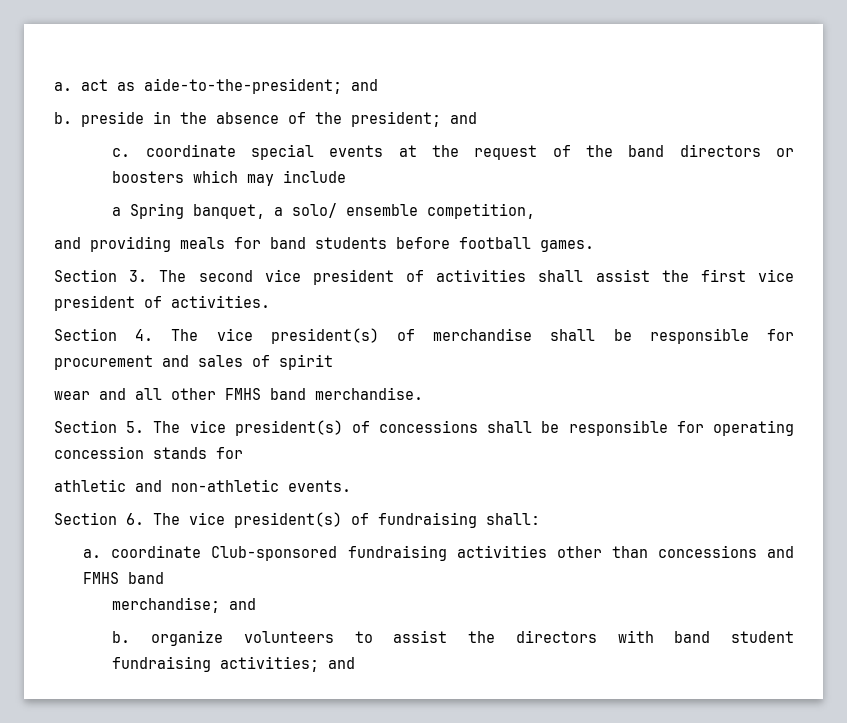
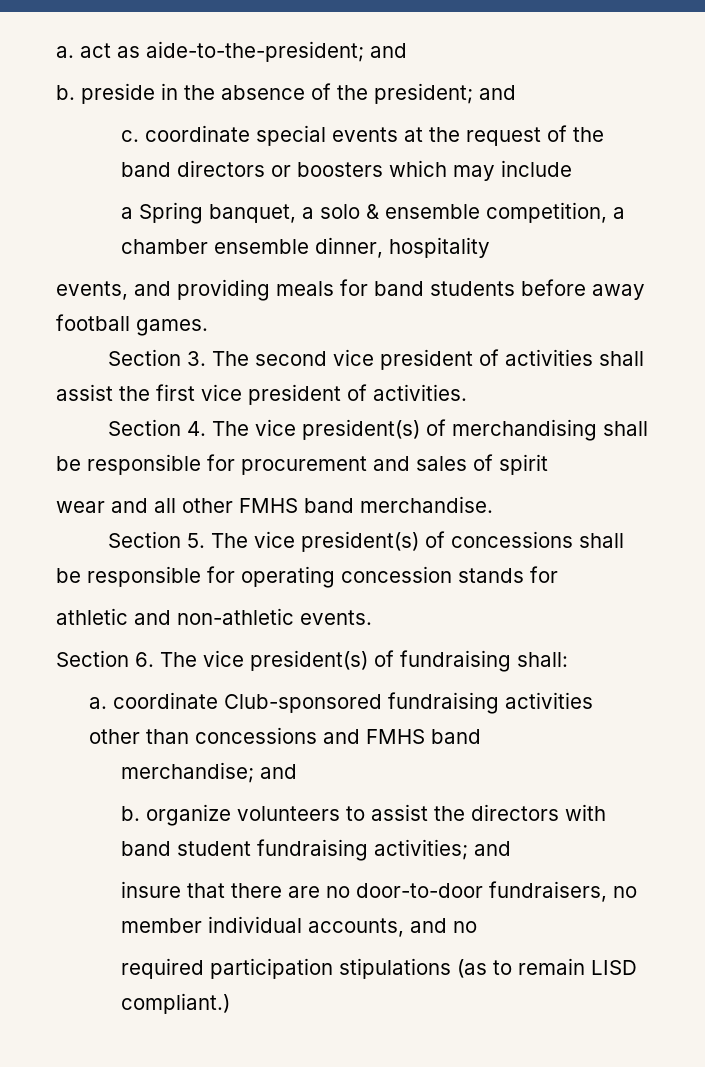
[292,203,338,218] solo/ -> [320,204,380,219] solo &
(536, 211) // -> [613,207,626,219] [121,237,491,258] [56,281,128,300] a chamber ensemble dinner, hospitality // events,
(450, 243) none -> [592,284,645,300] away
[433,328,533,341] merchandise -> [452,419,598,441] merchandising
(356, 663) none -> [121,881,638,902] [121,916,478,937] [121,958,638,979] [121,993,231,1014] // insure that there are no door-to-door fundraisers, no member individual accounts, and no // required participation stipulations (as to remain LISD compliant.)

